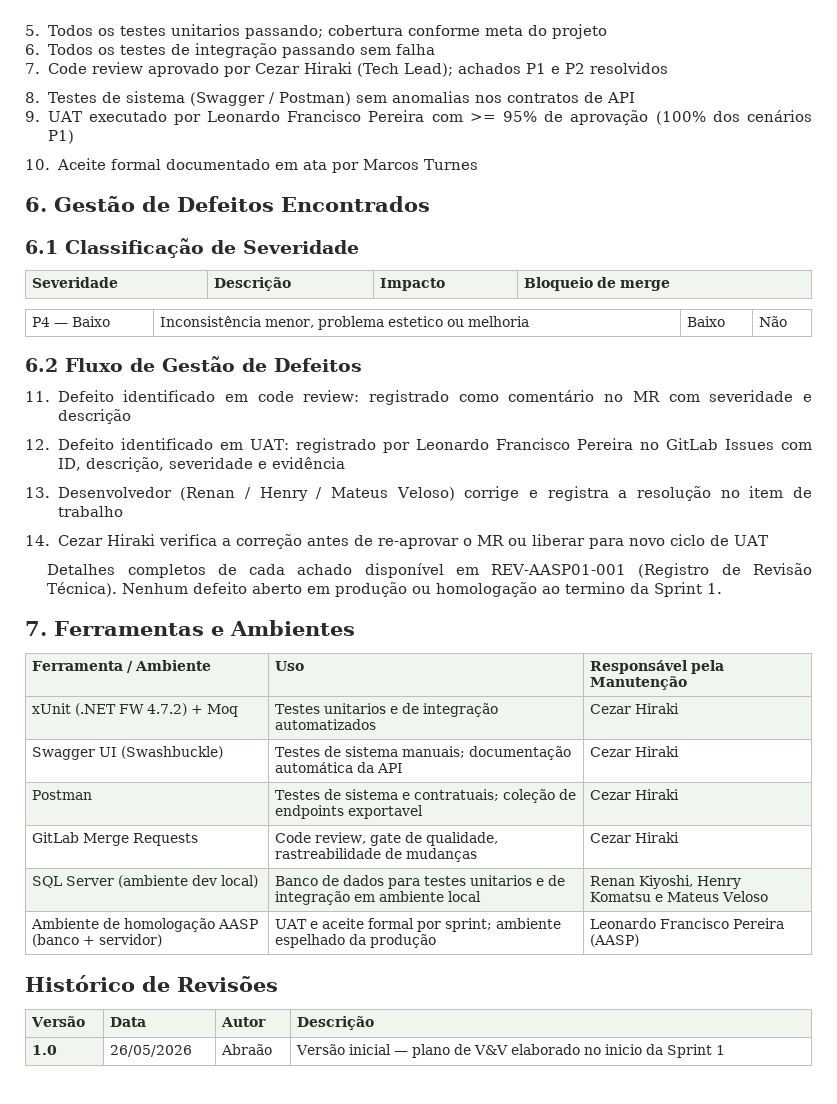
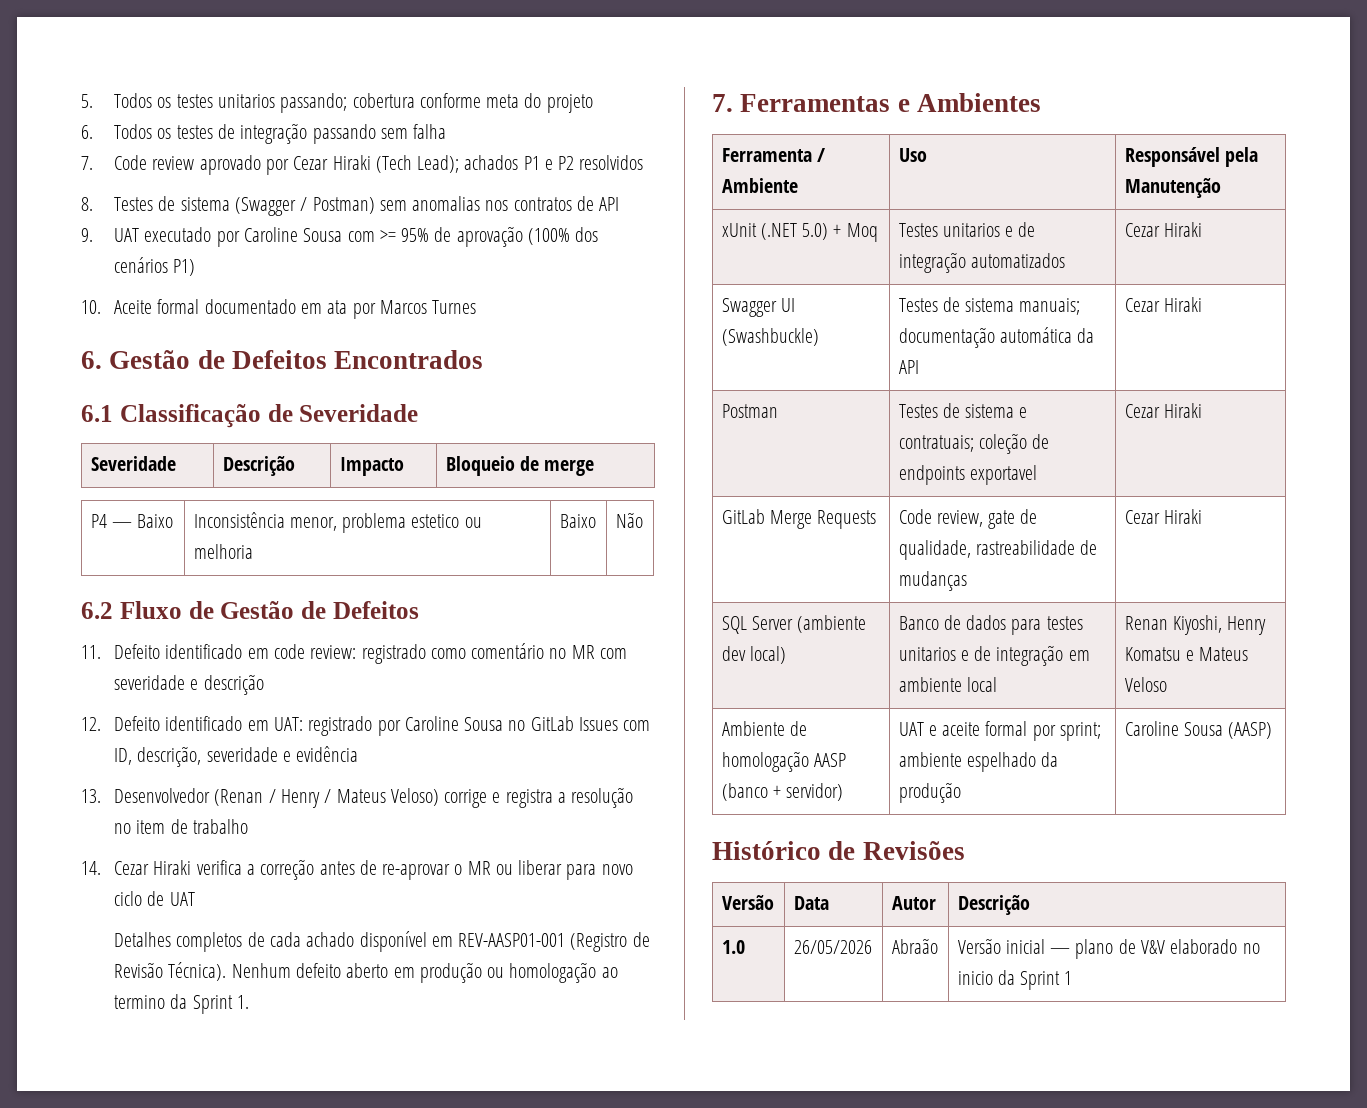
[207,110,425,122] Leonardo Francisco Pereira -> [243,227,343,242] Caroline Sousa
[415,438,633,450] Leonardo Francisco Pereira -> [404,716,504,731] Caroline Sousa
[118,703,187,716] FW 4.7.2) -> [802,223,829,240] 5.0)
[589,918,784,929] Leonardo Francisco Pereira -> [1124,721,1223,736] Caroline Sousa

